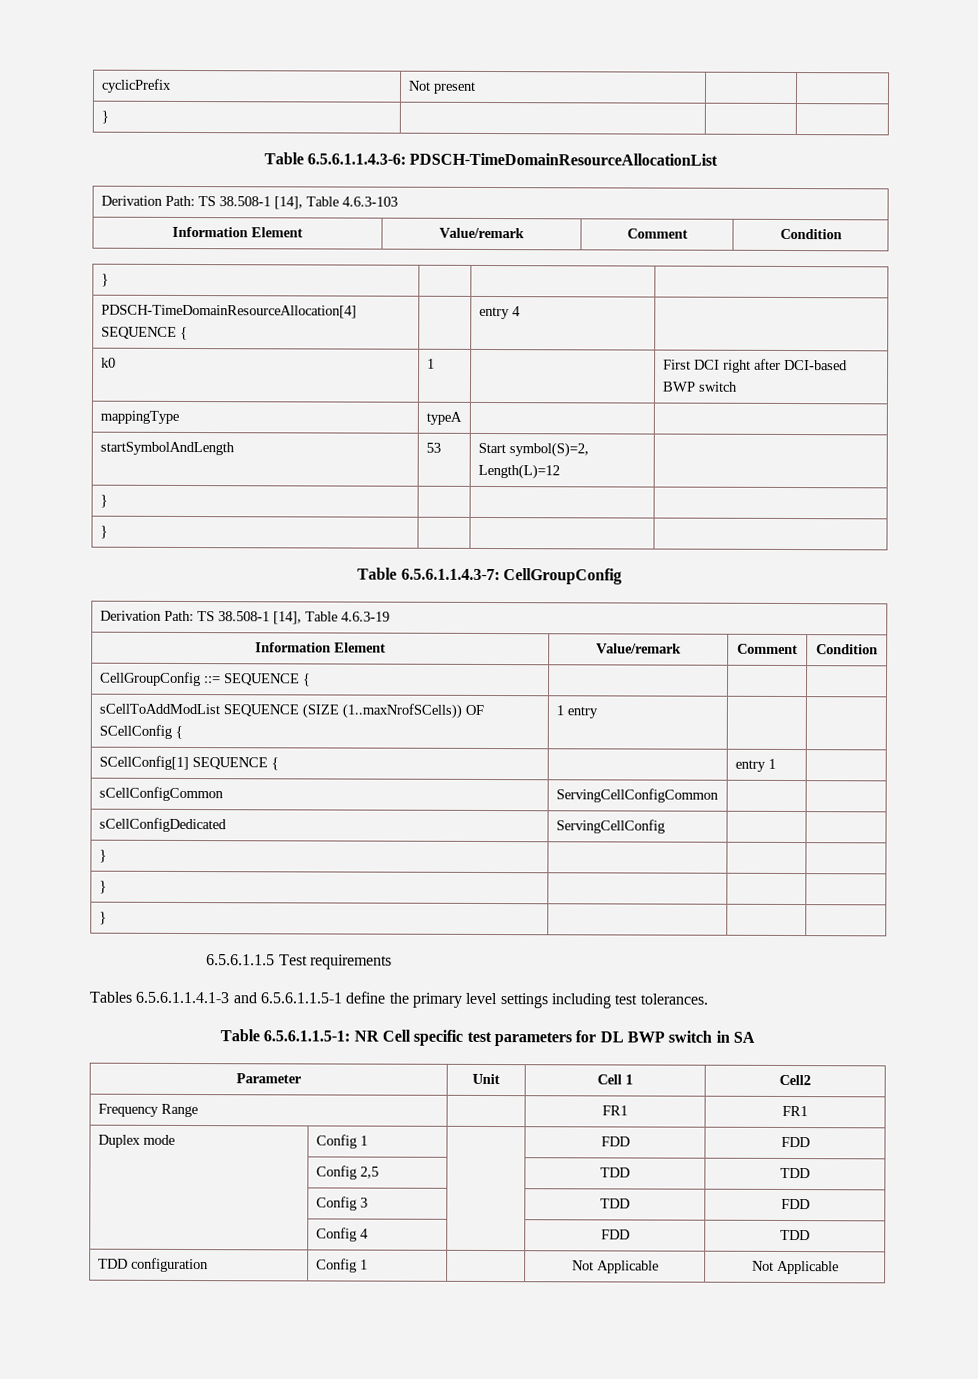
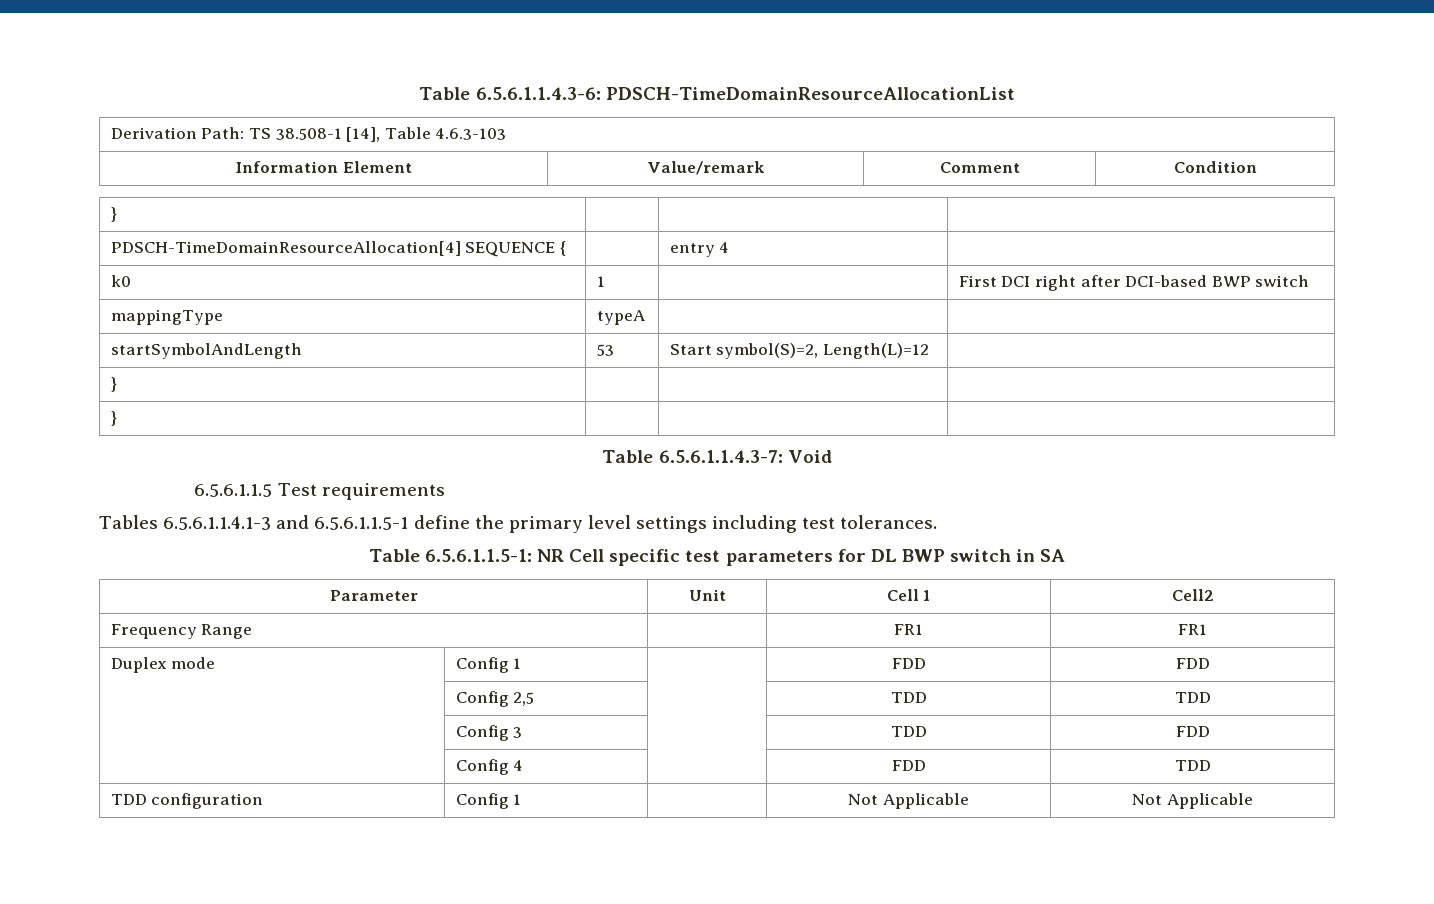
[100,78,172,93] [407,80,476,94] [100,110,109,124] cyclicPrefix | Not present | | // } | | | // -> (419, 93) none
[502,568,622,585] [99,610,390,625] [255,642,386,653] [596,643,682,654] [737,643,798,655] [816,644,878,655] [99,671,311,687] [98,703,484,719] [98,724,183,739] [555,705,598,719] [98,755,279,771] [734,758,776,772] [98,786,224,802] [555,788,719,803] [98,817,227,833] [555,819,665,834] [98,849,107,863] [98,880,107,894] [98,911,107,925] CellGroupConfig // Derivation Path: TS 38.508-1 [14], Table 4.6.3-19 // Information Element | Value/remark | Comment | Condition // CellGroupConfig ::= SEQUENCE { | | | // sCellToAddModList SEQUENCE (SIZE (1..maxNrofSCells)) OF SCellConfig { | 1 entry | | // SCellConfig[1] SEQUENCE { | | entry 1 | // sCellConfigCommon | ServingCellConfigCommon | | // sCellConfigDedicated | ServingCellConfig | | // } | | | // } | | | // } | | | -> [787,450,832,463] Void

